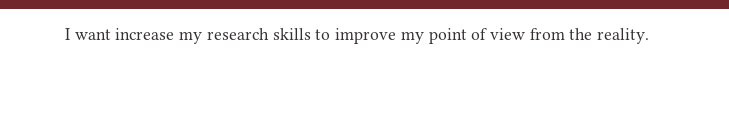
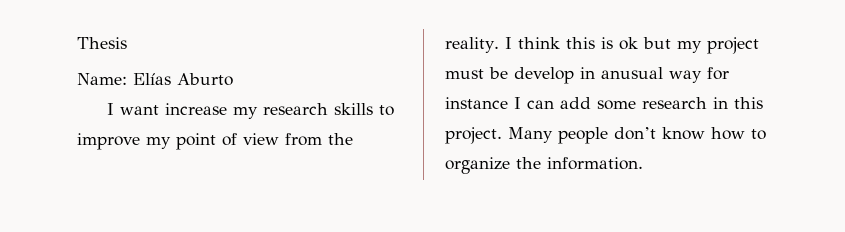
(65, 34) none -> [77,37,127,49] [77,73,233,86] Thesis // Name: Elías Aburto //
(650, 36) none -> [504,37,759,54] [445,67,729,84] [445,97,763,110] [445,127,766,144] [445,157,643,174] I think this is ok but my project must be develop in anusual way for instance I can add some research in this project. Many people don’t know how to organize the information.

